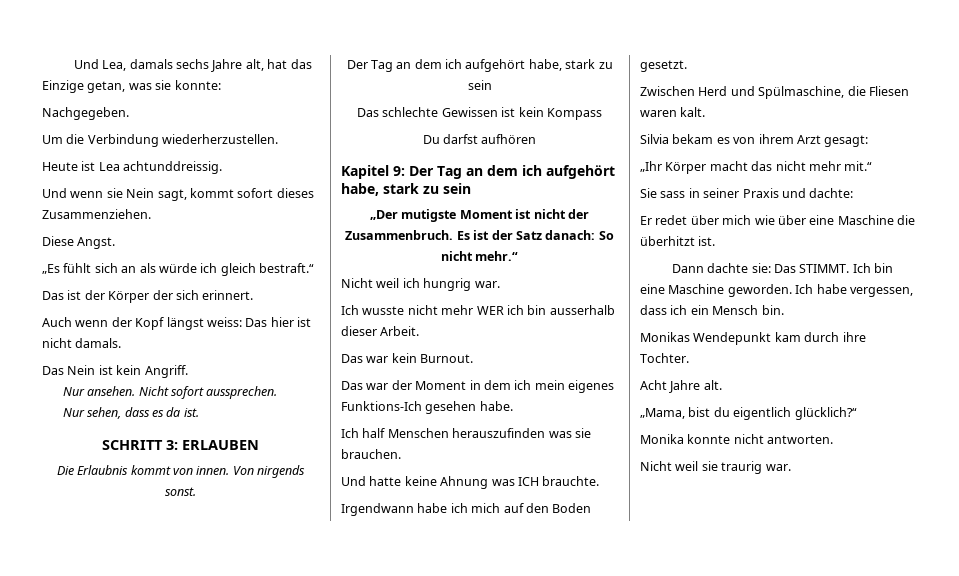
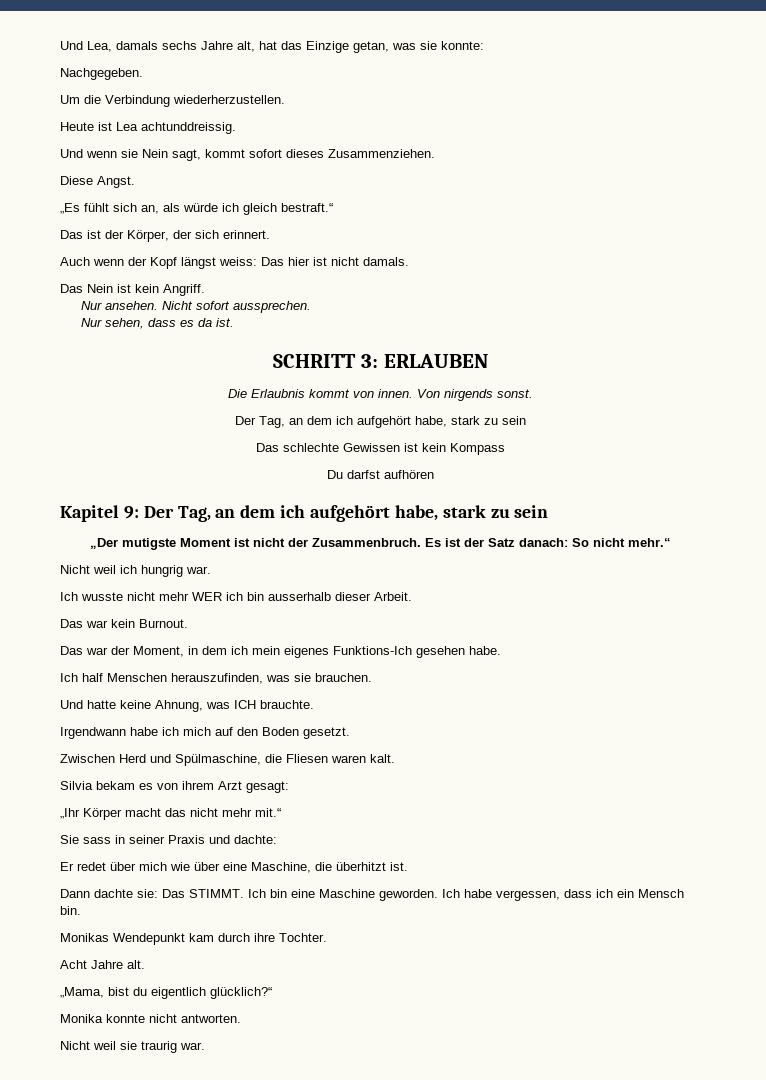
[121,266,137,273] an -> [141,205,159,214] an,
[108,291,150,303] Körper -> [127,230,169,242] Körper,
[370,60,393,72] Tag -> [259,416,285,428] Tag,
[437,166,462,179] Tag -> [177,506,211,522] Tag,
[415,381,467,390] Moment -> [133,646,184,657] Moment,
[452,428,546,438] herauszufinden -> [171,673,263,684] herauszufinden,
[440,476,489,489] Ahnung -> [155,700,203,712] Ahnung,
[837,215,894,225] Maschine -> [251,862,311,873] Maschine,

